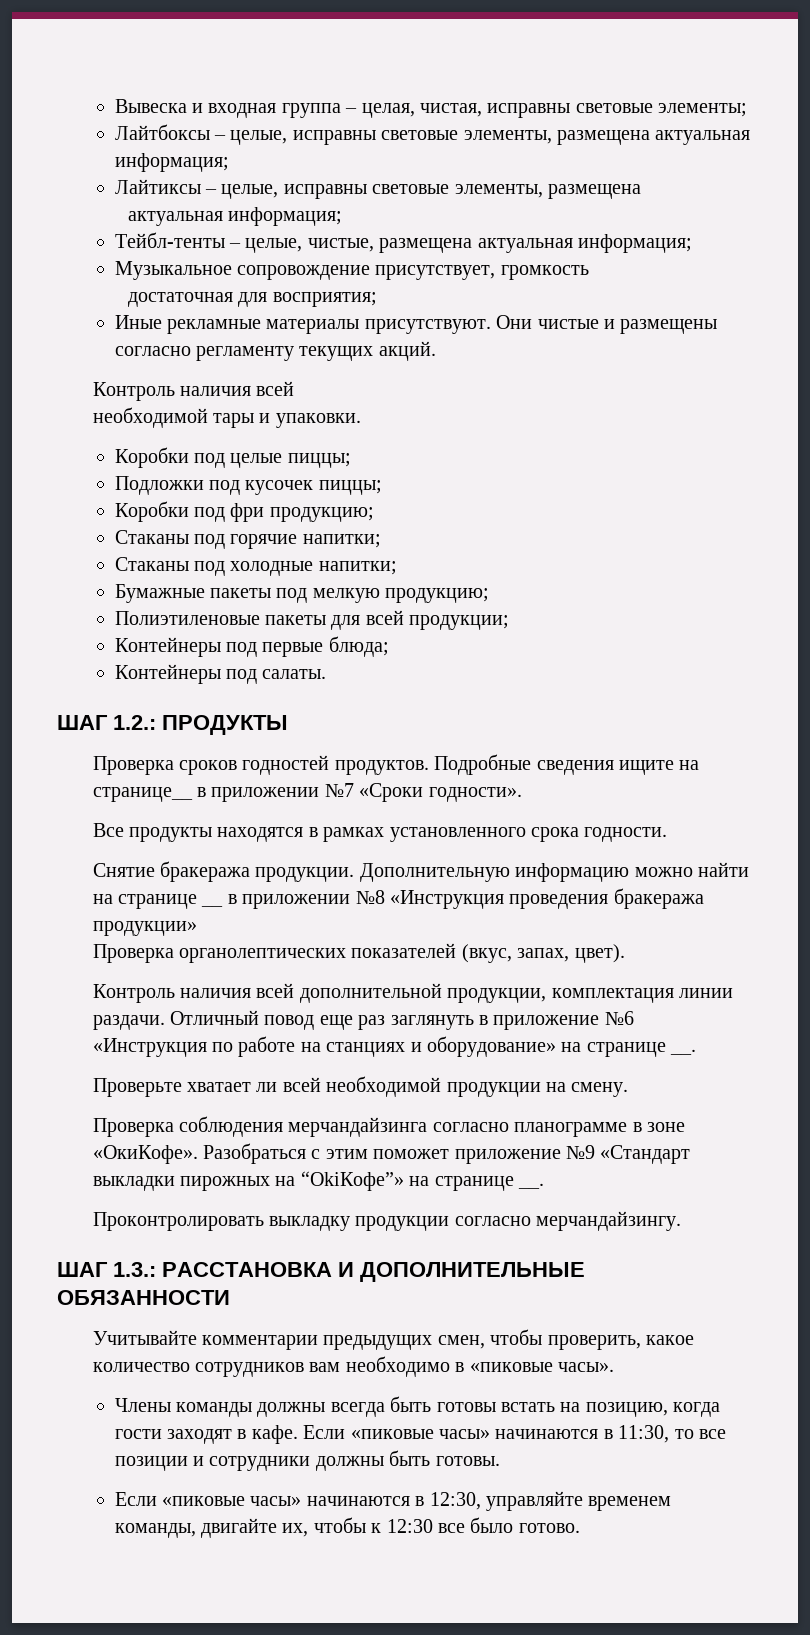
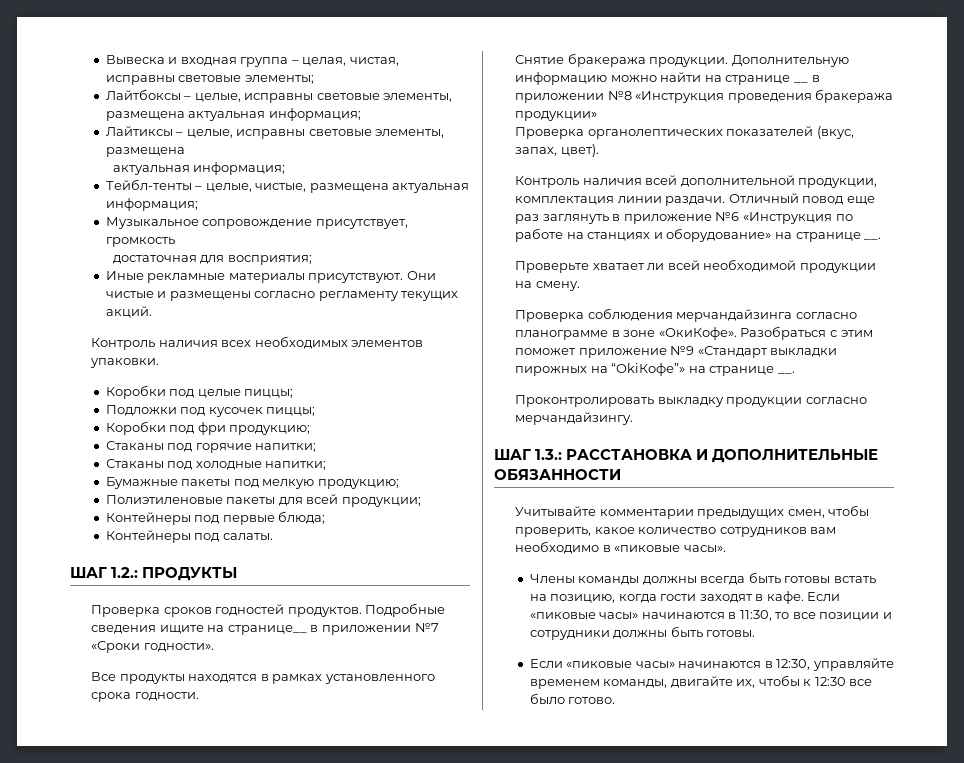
[256,381,295,396] [92,407,271,428] всей // необходимой тары и -> [221,336,424,349] всех необходимых элементов

